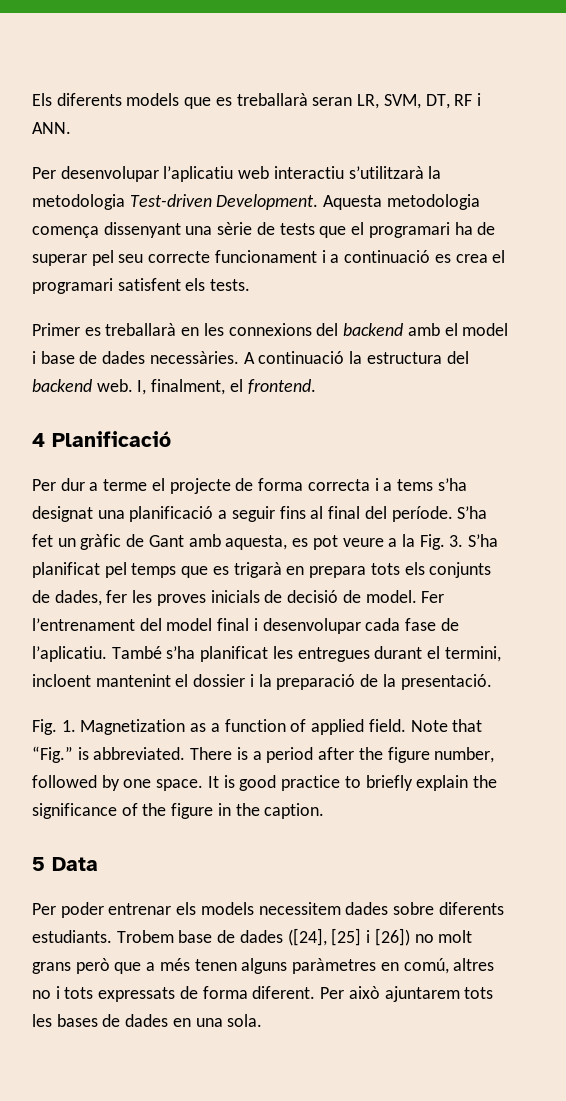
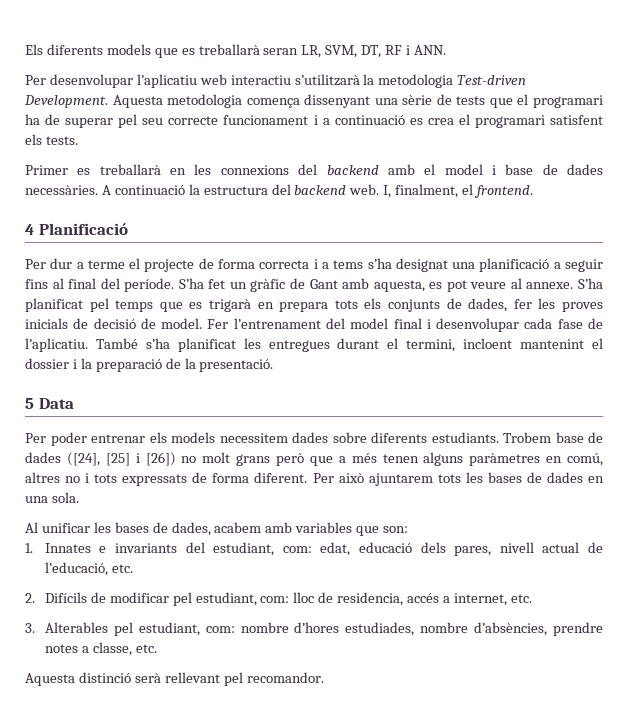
[388,534,464,550] a la Fig. 3. -> [510,278,574,289] al annexe.
[32,719,483,735] [32,746,495,763] [32,775,497,791] [32,803,325,819] // Fig. 1. Magnetization as a function of applied field. Note that “Fig.” is abbreviated. There is a period after the figure number, followed by one space. It is good practice to briefly explain the significance of the figure in the caption. -> (274, 365) none
(263, 1020) none -> [25,522,409,536] [25,542,603,556] [44,562,133,576] [25,592,532,606] [25,622,604,636] [44,642,157,656] [25,672,324,686] // Al unificar les bases de dades, acabem amb variables que son: // 1. Innates e invariants del estudiant, com: edat, educació dels pares, nivell actual de l’educació, etc. // 2. Difícils de modificar pel estudiant, com: lloc de residencia, accés a internet, etc. // 3. Alterables pel estudiant, com: nombre d’hores estudiades, nombre d’absències, prendre notes a classe, etc. // Aquesta distinció serà rellevant pel recomandor.

